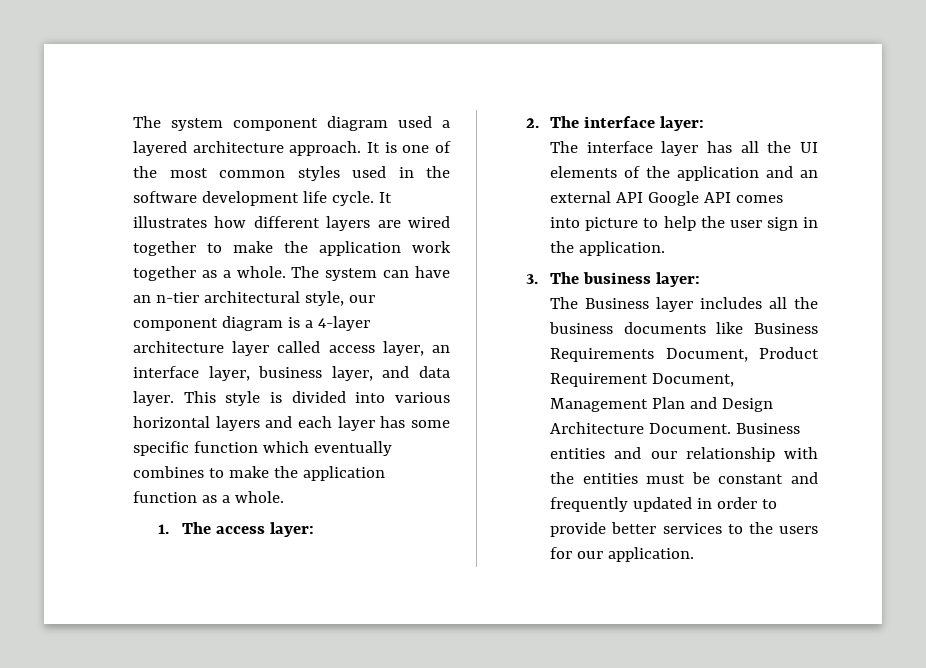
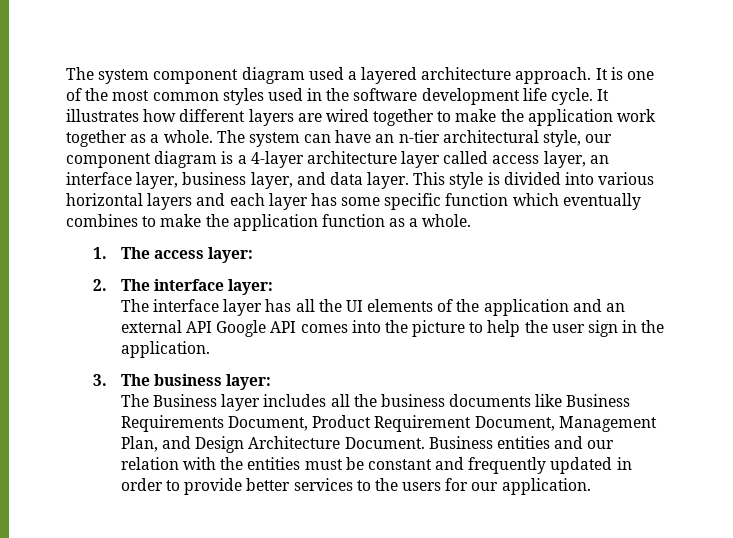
(581, 222) none -> [384,320,408,333] the
[652,397,686,409] Plan -> [120,436,158,452] Plan,
[685,447,775,462] relationship -> [120,457,179,470] relation

